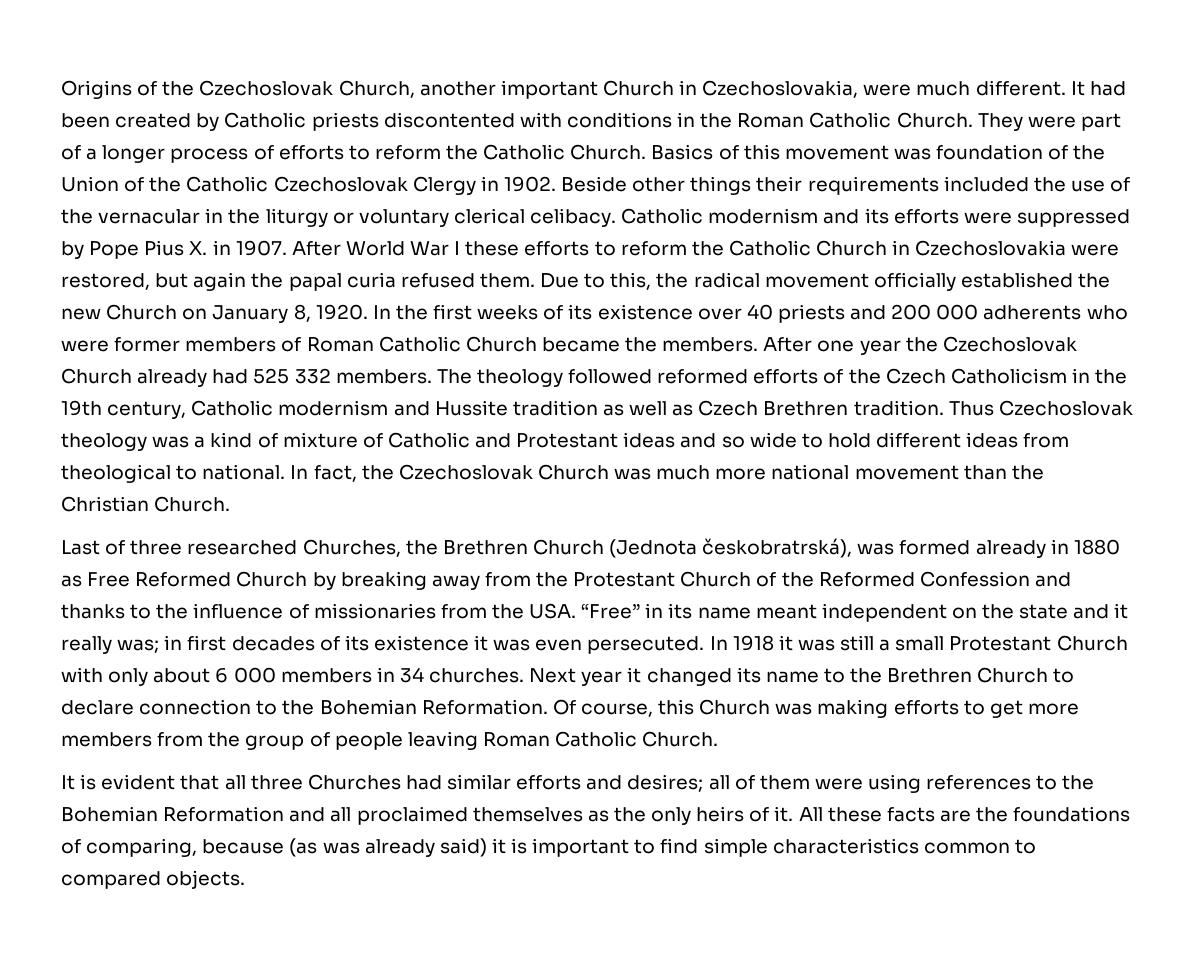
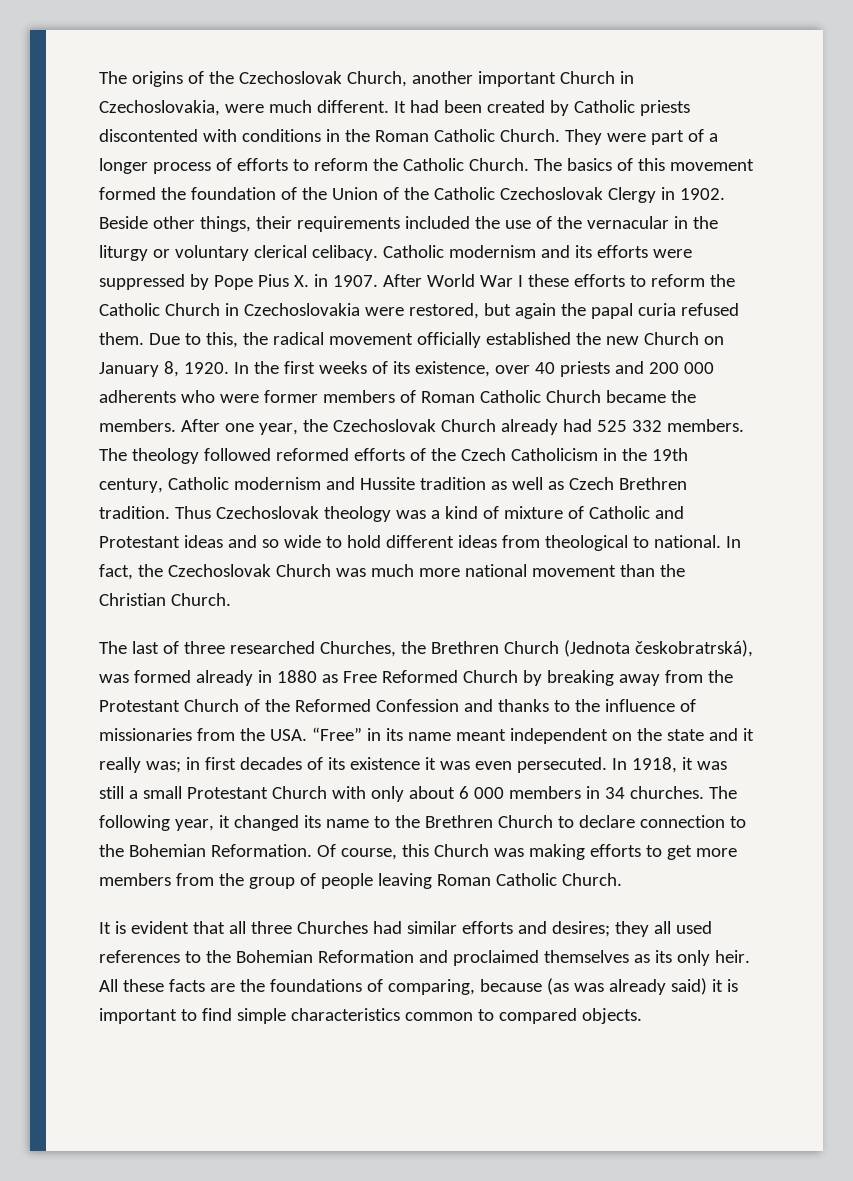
[61,80,132,99] Origins -> [99,71,183,87] The origins
[651,144,714,160] Basics -> [533,158,612,171] The basics
[893,148,931,160] was -> [99,187,186,200] formed the
[690,176,752,195] things -> [199,216,251,232] things,
[597,304,693,320] existence -> [414,361,490,377] existence,
[859,340,901,355] year -> [258,423,298,435] year,
[61,540,100,555] Last -> [99,641,159,654] The last
[732,635,774,651] 1918 -> [631,757,677,773] 1918,
[529,668,623,686] Next year -> [708,786,737,799] [99,815,214,831] The following year,
[708,774,922,793] all of them were using -> [614,921,712,937] they all used
[330,807,352,822] all -> (448, 956) none
[613,806,794,825] the only heirs of it. -> [654,950,750,966] its only heir.

